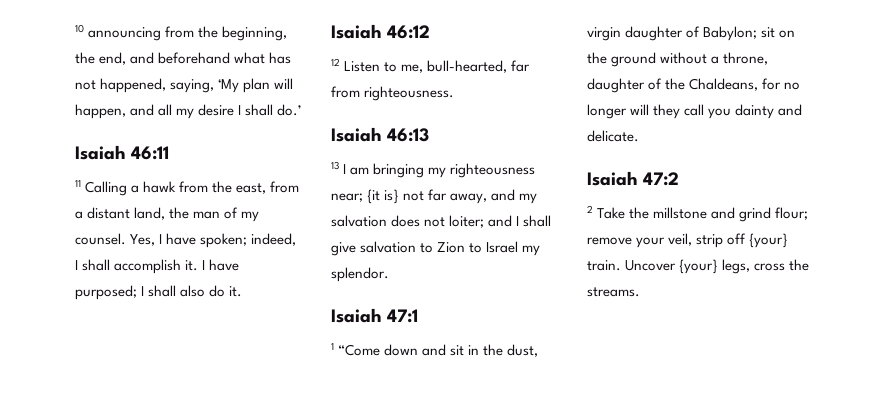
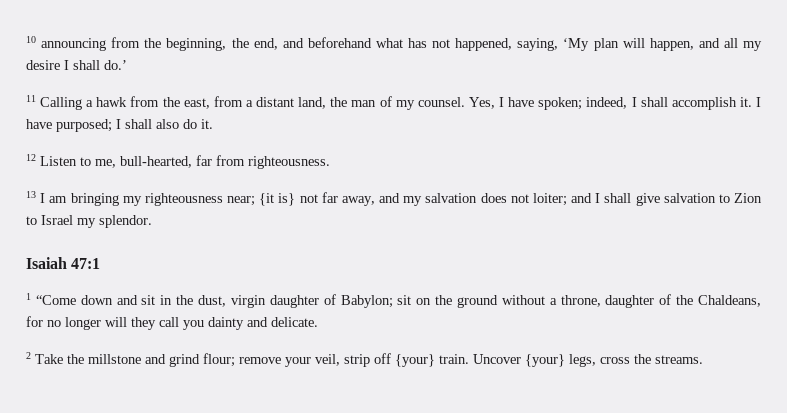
[75,145,170,160] // Isaiah 46:11 -> (127, 65) none
[331,24,431,39] // Isaiah 46:12 -> (213, 124) none
[331,127,430,142] // Isaiah 46:13 -> (330, 162) none
[587,171,680,186] // Isaiah 47:2 -> (318, 322) none

